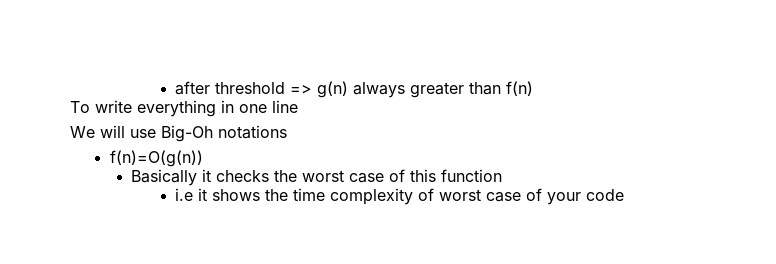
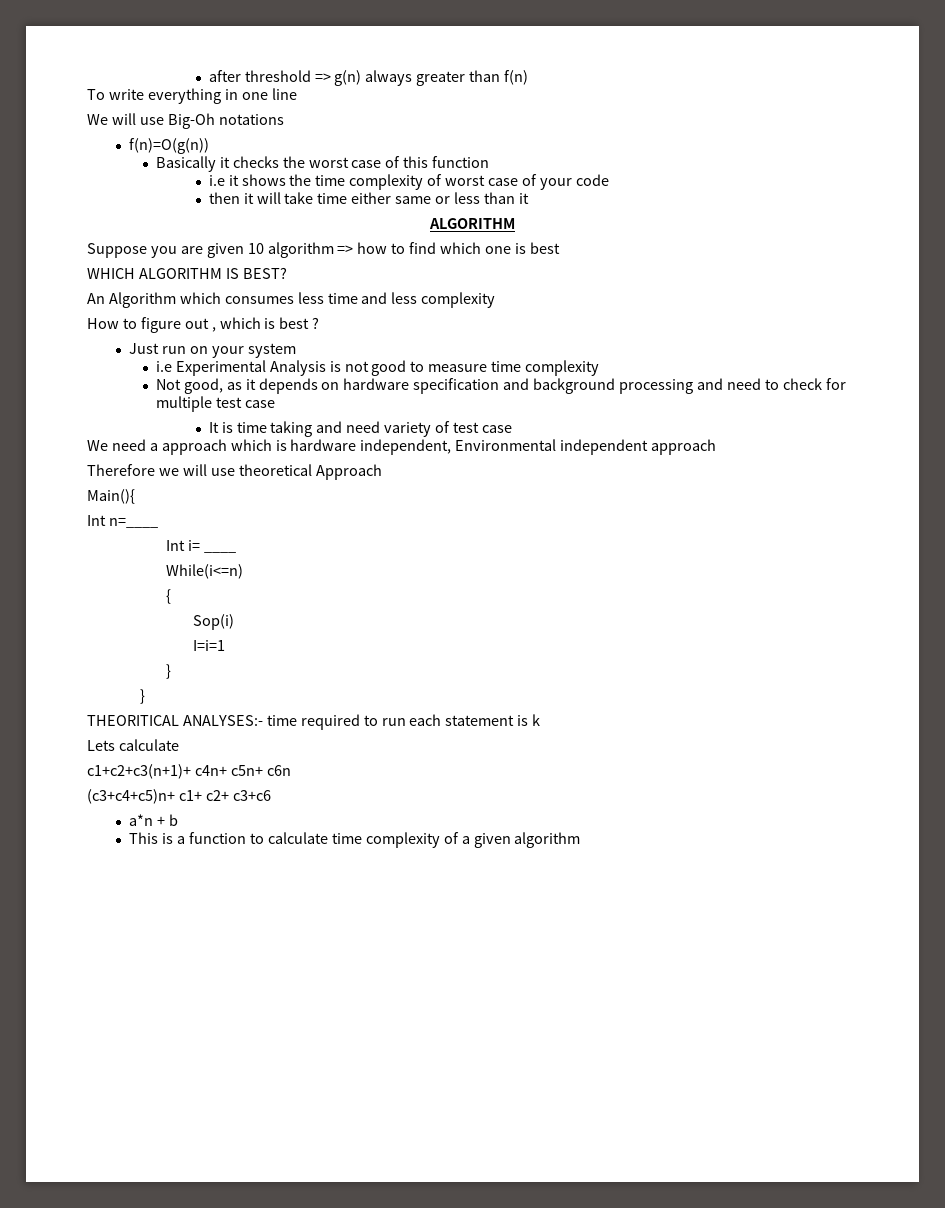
(625, 195) none -> [208,192,529,204] [429,218,515,229] [87,242,560,258] [87,267,287,279] [87,292,496,308] [87,317,320,333] [129,343,297,358] [155,360,600,376] [155,378,846,394] [155,396,275,412] [208,421,512,437] [87,439,717,455] [87,464,382,480] [87,489,135,504] [87,515,158,528] [166,540,201,551] [204,551,237,553] [166,564,244,579] [166,589,172,604] [192,614,234,630] [192,640,225,651] [166,664,172,679] [139,689,145,704] [87,714,541,730] [87,739,179,751] [87,764,291,779] [87,789,271,804] [129,814,179,826] [129,832,581,848] // then it will take time either same or less than it // ALGORITHM // Suppose you are given 10 algorithm => how to find which one is best // WHICH ALGORITHM IS BEST? // An Algorithm which consumes less time and less complexity // How to figure out , which is best ? // Just run on your system // i.e Experimental Analysis is not good to measure time complexity // Not good, as it depends on hardware specification and background processing and need to check for multiple test case // It is time taking and need variety of test case // We need a approach which is hardware independent, Environmental independent approach // Therefore we will use theoretical Approach // Main(){ // Int n=____ // Int i= ____ // While(i<=n) // { // Sop(i) // I=i=1 // } // } // THEORITICAL ANALYSES:- time required to run each statement is k // Lets calculate // c1+c2+c3(n+1)+ c4n+ c5n+ c6n // (c3+c4+c5)n+ c1+ c2+ c3+c6 // a*n + b // This is a function to calculate time complexity of a given algorithm

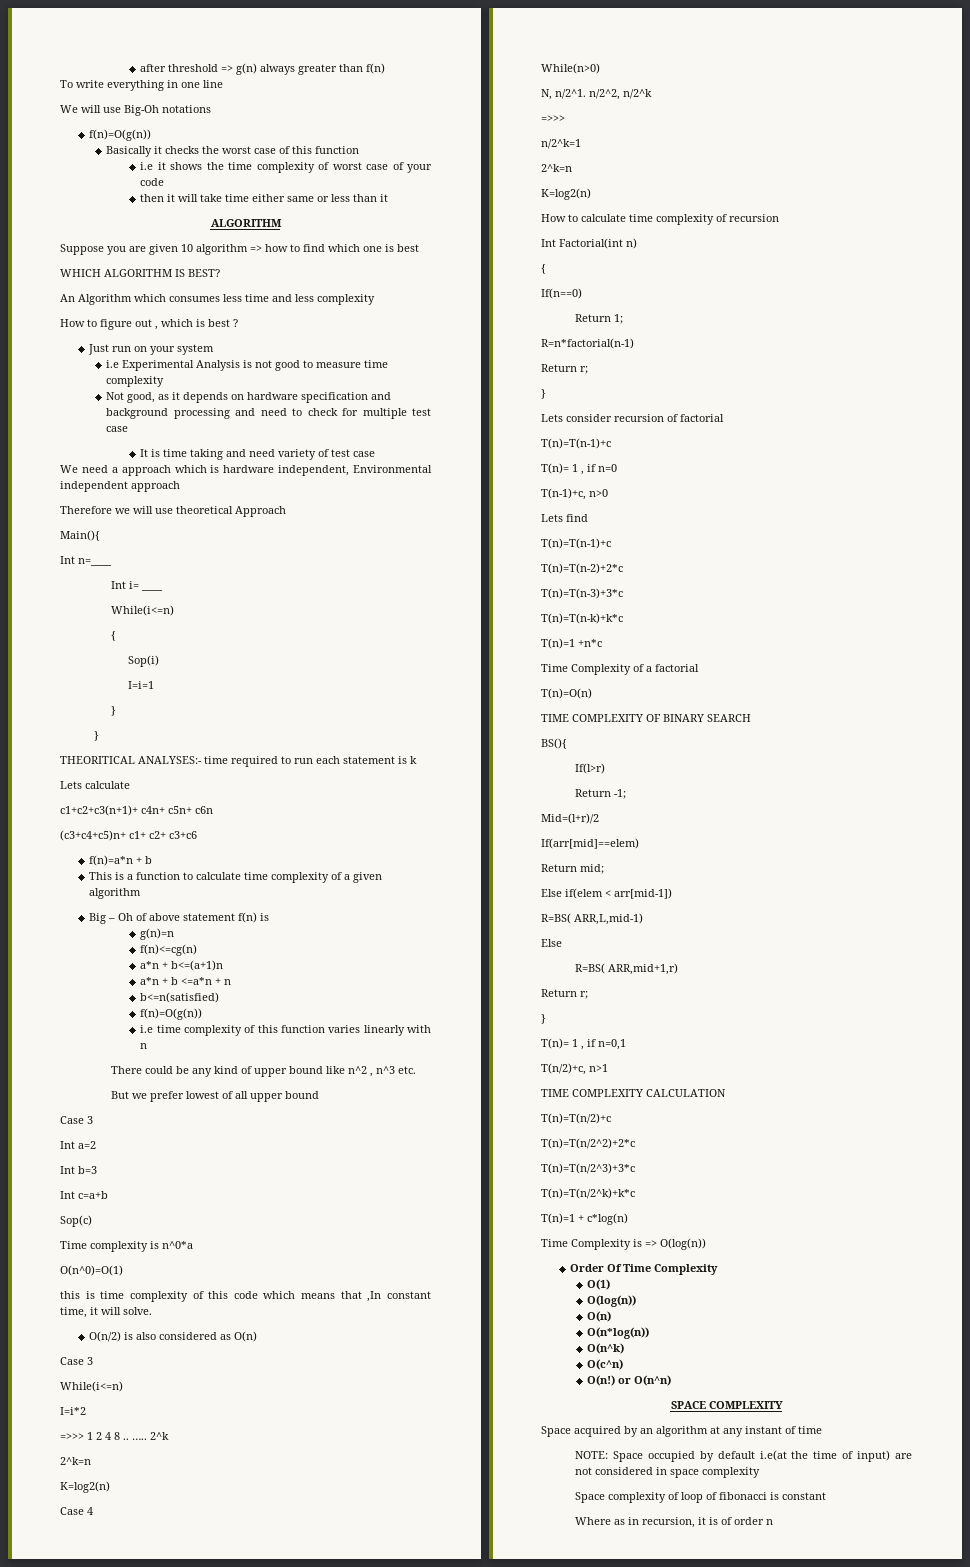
[129,814,154,826] a*n -> [89,855,134,866] f(n)=a*n
(581, 840) none -> [89,912,270,924] [140,928,175,940] [140,944,198,956] [140,960,224,971] [140,977,232,985] [140,992,220,1003] [140,1008,203,1020] [140,1025,431,1036] [140,1043,148,1049] [111,1066,417,1077] [111,1091,320,1102] [60,1116,93,1124] [60,1141,96,1149] [60,1166,97,1174] [60,1191,108,1199] [60,1215,92,1227] [60,1241,193,1252] [60,1265,123,1276] [60,1291,431,1302] [60,1307,152,1318] [89,1331,258,1342] [60,1357,93,1365] [60,1381,123,1392] [60,1407,86,1415] [60,1432,169,1440] [60,1457,91,1465] [60,1481,110,1493] [60,1507,93,1515] [541,63,600,74] [541,89,652,100] [541,115,565,122] [541,139,581,149] [541,164,572,172] [541,188,591,200] [541,214,779,225] [541,238,637,249] [541,264,546,274] [541,288,582,299] [575,314,624,324] [541,338,634,349] [541,364,588,374] [541,389,546,399] [541,414,724,422] [541,438,611,449] [541,463,617,475] [541,488,608,500] [541,514,588,522] [541,538,611,549] [541,563,623,574] [541,588,623,599] [541,613,623,624] [541,638,602,649] [541,664,699,675] [541,688,592,699] [541,714,751,722] [541,738,567,749] [575,763,606,774] [575,789,627,799] [541,813,599,824] [541,838,639,849] [541,864,604,874] [541,888,672,899] [541,913,643,925] [541,939,562,947] [575,963,679,975] [541,989,588,999] [541,1014,546,1024] [541,1038,626,1050] [541,1063,608,1075] [541,1089,726,1097] [541,1113,611,1124] [541,1138,635,1149] [541,1163,635,1174] [541,1188,635,1199] [541,1213,628,1225] [541,1238,706,1250] [570,1264,719,1275] [587,1279,611,1290] [587,1295,637,1307] [587,1311,612,1322] [587,1327,650,1339] [587,1343,625,1354] [587,1359,624,1370] [587,1375,672,1386] [670,1401,783,1409] [541,1426,822,1437] [575,1450,913,1462] [575,1467,761,1478] [575,1492,827,1503] [575,1517,774,1528] // Big – Oh of above statement f(n) is // g(n)=n // f(n)<=cg(n) // a*n + b<=(a+1)n // a*n + b <=a*n + n // b<=n(satisfied) // f(n)=O(g(n)) // i.e time complexity of this function varies linearly with n // There could be any kind of upper bound like n^2 , n^3 etc. // But we prefer lowest of all upper bound // Case 3 // Int a=2 // Int b=3 // Int c=a+b // Sop(c) // Time complexity is n^0*a // O(n^0)=O(1) // this is time complexity of this code which means that ,In constant time, it will solve. // O(n/2) is also considered as O(n) // Case 3 // While(i<=n) // I=i*2 // =>>> 1 2 4 8 .. ….. 2^k // 2^k=n // K=log2(n) // Case 4 // While(n>0) // N, n/2^1. n/2^2, n/2^k // =>>> // n/2^k=1 // 2^k=n // K=log2(n) // How to calculate time complexity of recursion // Int Factorial(int n) // { // If(n==0) // Return 1; // R=n*factorial(n-1) // Return r; // } // Lets consider recursion of factorial // T(n)=T(n-1)+c // T(n)= 1 , if n=0 // T(n-1)+c, n>0 // Lets find // T(n)=T(n-1)+c // T(n)=T(n-2)+2*c // T(n)=T(n-3)+3*c // T(n)=T(n-k)+k*c // T(n)=1 +n*c // Time Complexity of a factorial // T(n)=O(n) // TIME COMPLEXITY OF BINARY SEARCH // BS(){ // If(l>r) // Return -1; // Mid=(l+r)/2 // If(arr[mid]==elem) // Return mid; // Else if(elem < arr[mid-1]) // R=BS( ARR,L,mid-1) // Else // R=BS( ARR,mid+1,r) // Return r; // } // T(n)= 1 , if n=0,1 // T(n/2)+c, n>1 // TIME COMPLEXITY CALCULATION // T(n)=T(n/2)+c // T(n)=T(n/2^2)+2*c // T(n)=T(n/2^3)+3*c // T(n)=T(n/2^k)+k*c // T(n)=1 + c*log(n) // Time Complexity is => O(log(n)) // Order Of Time Complexity // O(1) // O(log(n)) // O(n) // O(n*log(n)) // O(n^k) // O(c^n) // O(n!) or O(n^n) // SPACE COMPLEXITY // Space acquired by an algorithm at any instant of time // NOTE: Space occupied by default i.e(at the time of input) are not considered in space complexity // Space complexity of loop of fibonacci is constant // Where as in recursion, it is of order n

